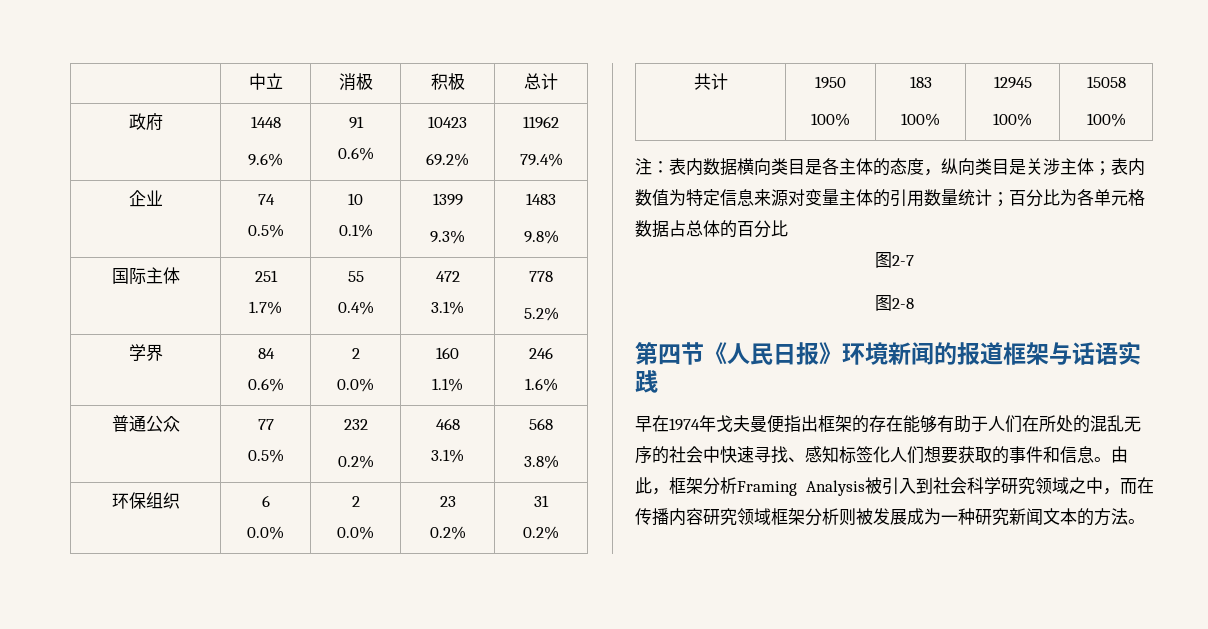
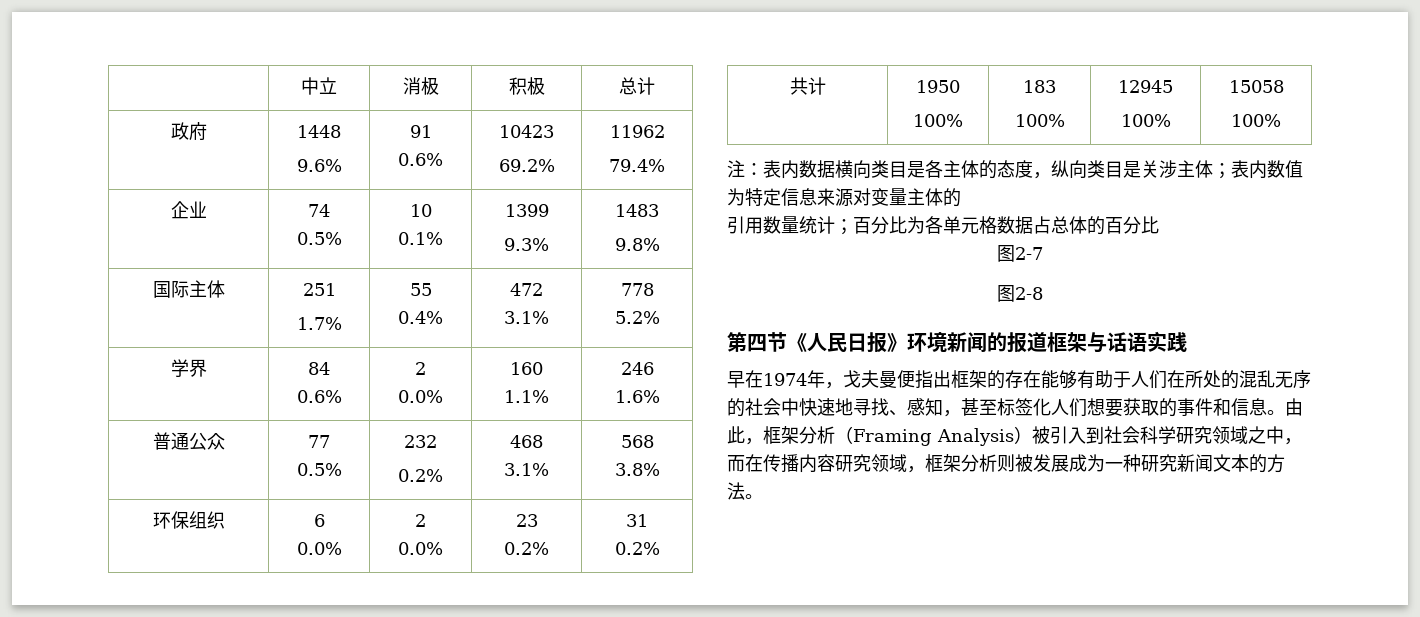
(890, 198) none -> (961, 197) //
(716, 423) none -> [825,382,843,389] ，
(754, 454) none -> [835,398,853,416] 地
(839, 454) none -> [943,398,997,417] ，甚至
(737, 485) none -> [835,426,853,444] （
(865, 488) none -> [1014,426,1032,444] ）
(771, 516) none -> [907,466,925,473] ，

